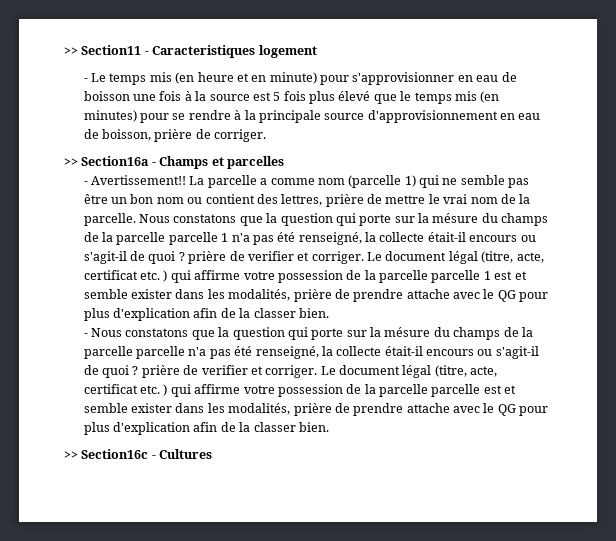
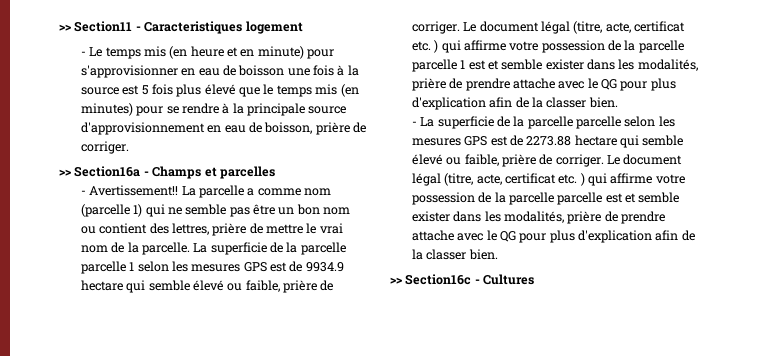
[139,213,549,226] [83,232,536,245] [83,251,310,264] Nous constatons que la question qui porte sur la mésure du champs de la parcelle parcelle 1 n'a pas été renseigné, la collecte était-il encours ou s'agit-il de quoi ? prière de verifier et -> [193,242,346,255] [80,261,344,274] [80,280,334,293] La superficie de la parcelle parcelle 1 selon les mesures GPS est de 9934.9 hectare qui semble élevé ou faible, prière de
[91,327,533,340] [83,346,539,359] [83,365,263,378] Nous constatons que la question qui porte sur la mésure du champs de la parcelle parcelle n'a pas été renseigné, la collecte était-il encours ou s'agit-il de quoi ? prière de verifier et -> [420,116,675,129] [411,135,684,148] [411,154,553,167] La superficie de la parcelle parcelle selon les mesures GPS est de 2273.88 hectare qui semble élevé ou faible, prière de

